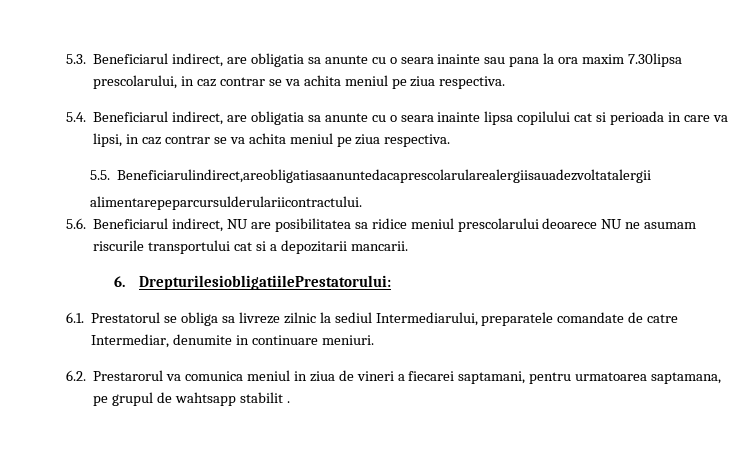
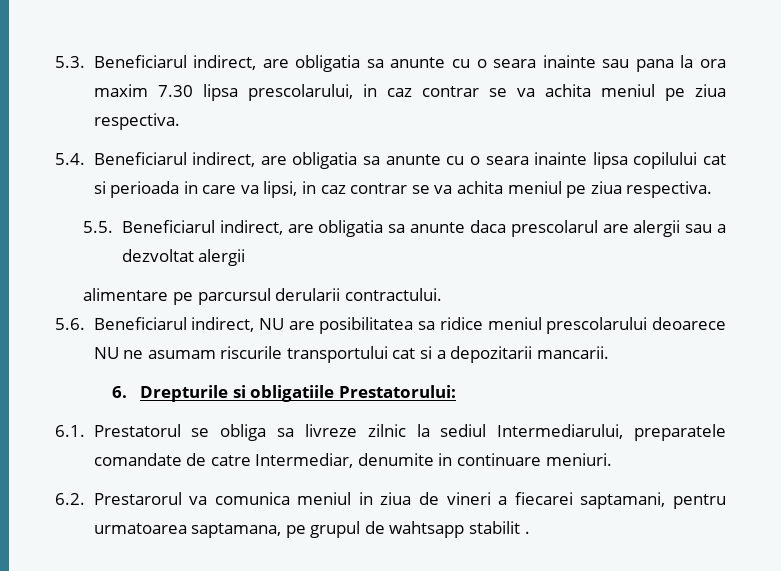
[627,53,682,67] 7.30lipsa -> [157,84,238,101] 7.30 lipsa
[117,169,652,183] [90,196,363,210] Beneficiarulindirect,areobligatiasaanuntedacaprescolarularealergiisauadezvoltatalergii // alimentarepeparcursulderulariicontractului. -> [121,220,726,237] [121,249,246,266] [83,288,442,305] Beneficiarul indirect, are obligatia sa anunte daca prescolarul are alergii sau a dezvoltat alergii // alimentare pe parcursul derularii contractului.
[138,275,391,290] DrepturilesiobligatiilePrestatorului: -> [140,385,456,402] Drepturile si obligatiile Prestatorului:

